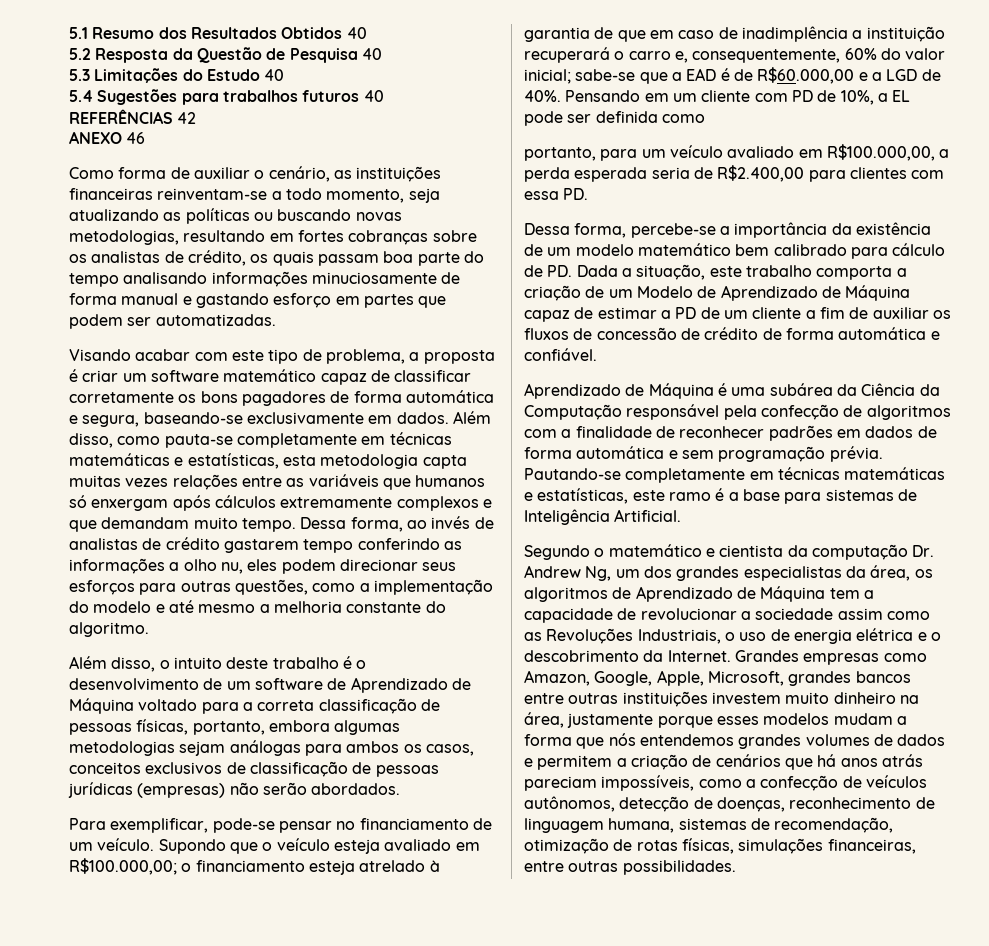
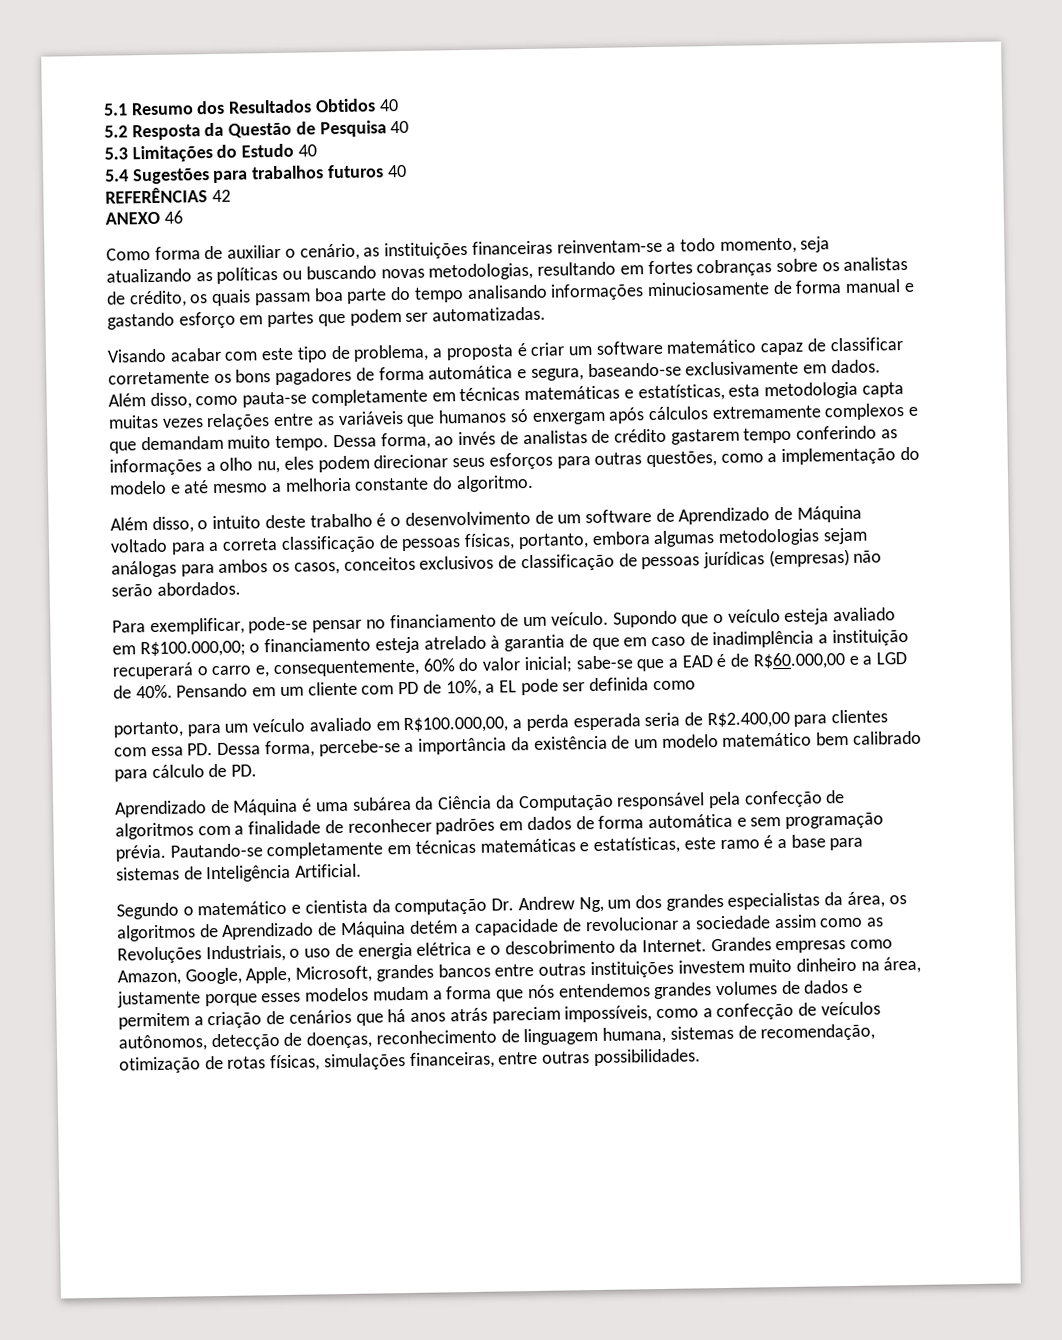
(589, 194) // -> (214, 749) none
[576,264,907,280] [524,285,911,301] [524,307,951,322] [524,327,940,340] [524,348,597,361] Dada a situação, este trabalho comporta a criação de um Modelo de Aprendizado de Máquina capaz de estimar a PD de um cliente a fim de auxiliar os fluxos de concessão de crédito de forma automática e confiável. -> (258, 770) none
[829,588,860,599] tem -> [408,920,458,934] detém

